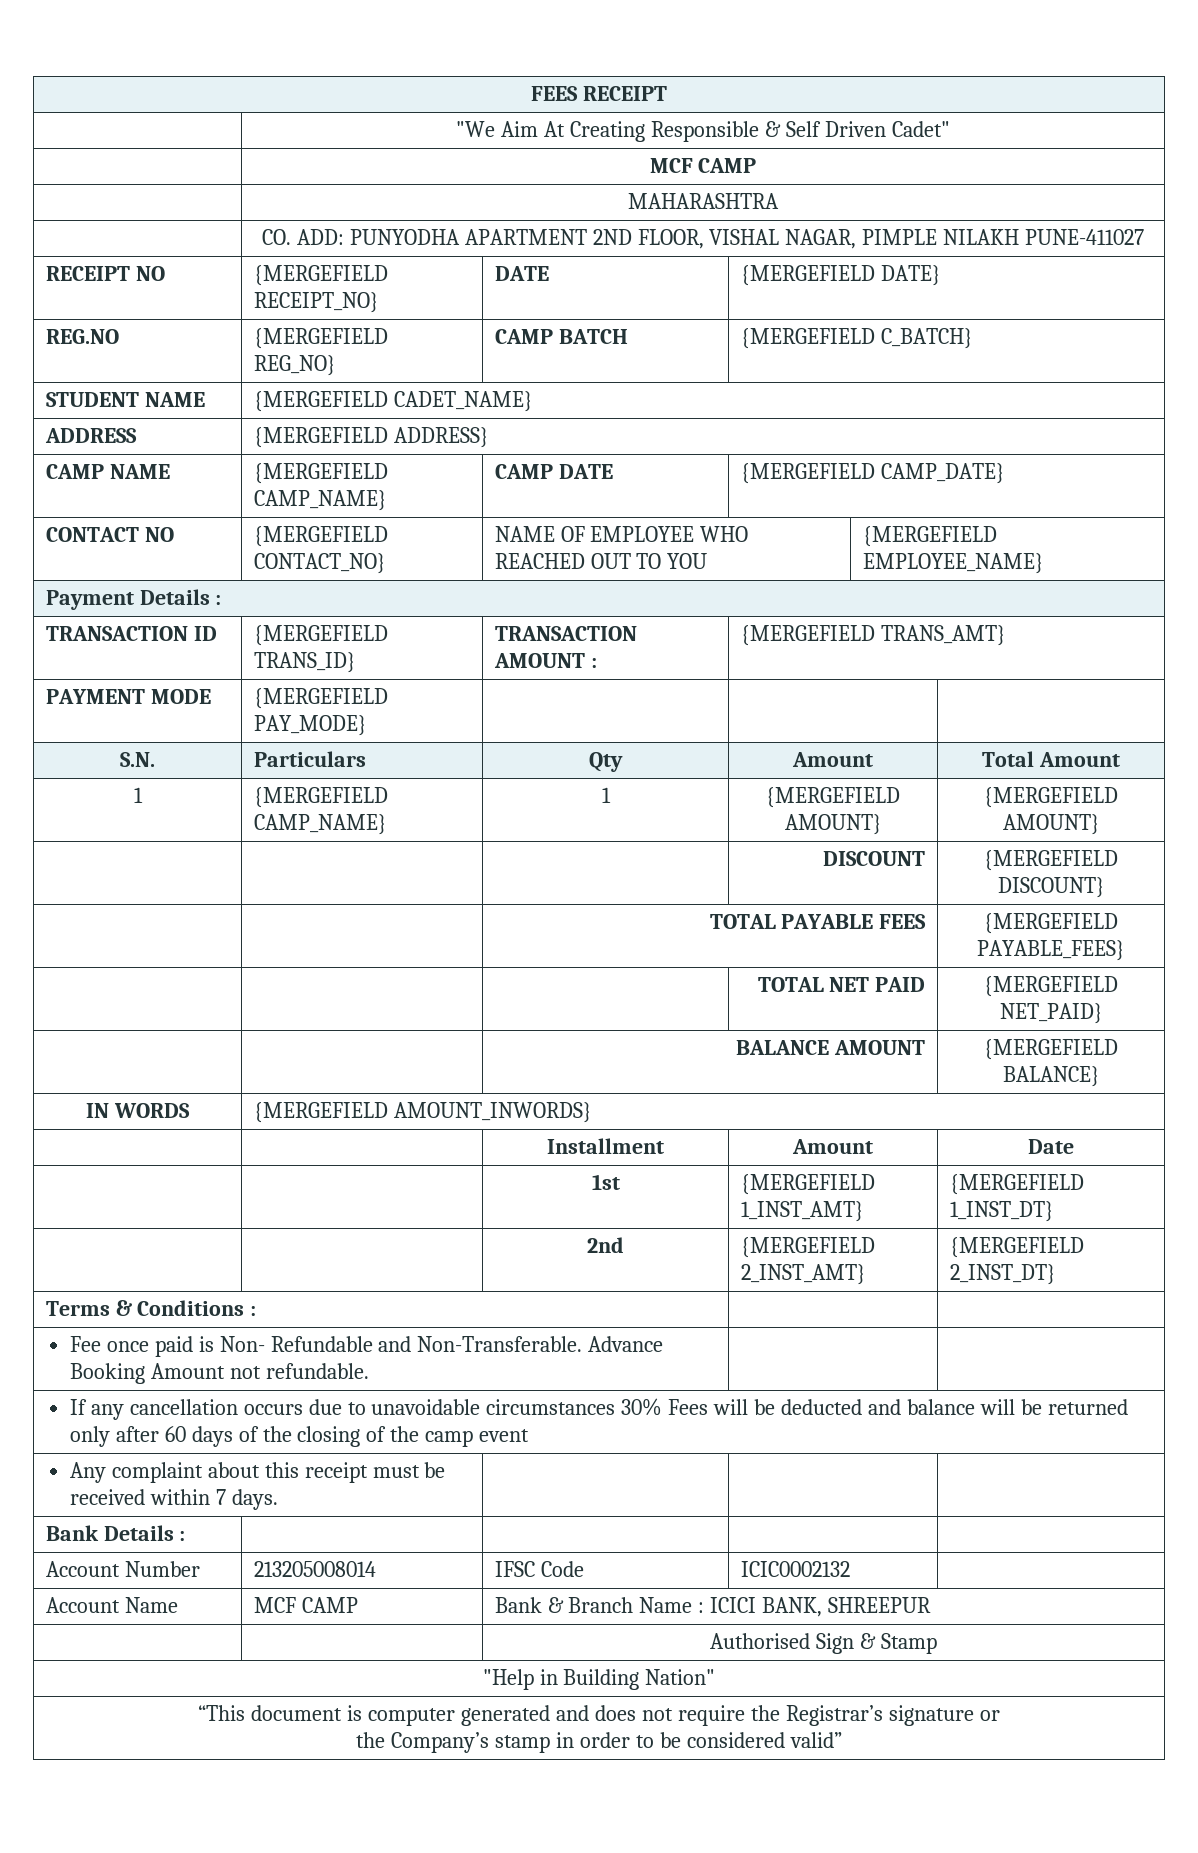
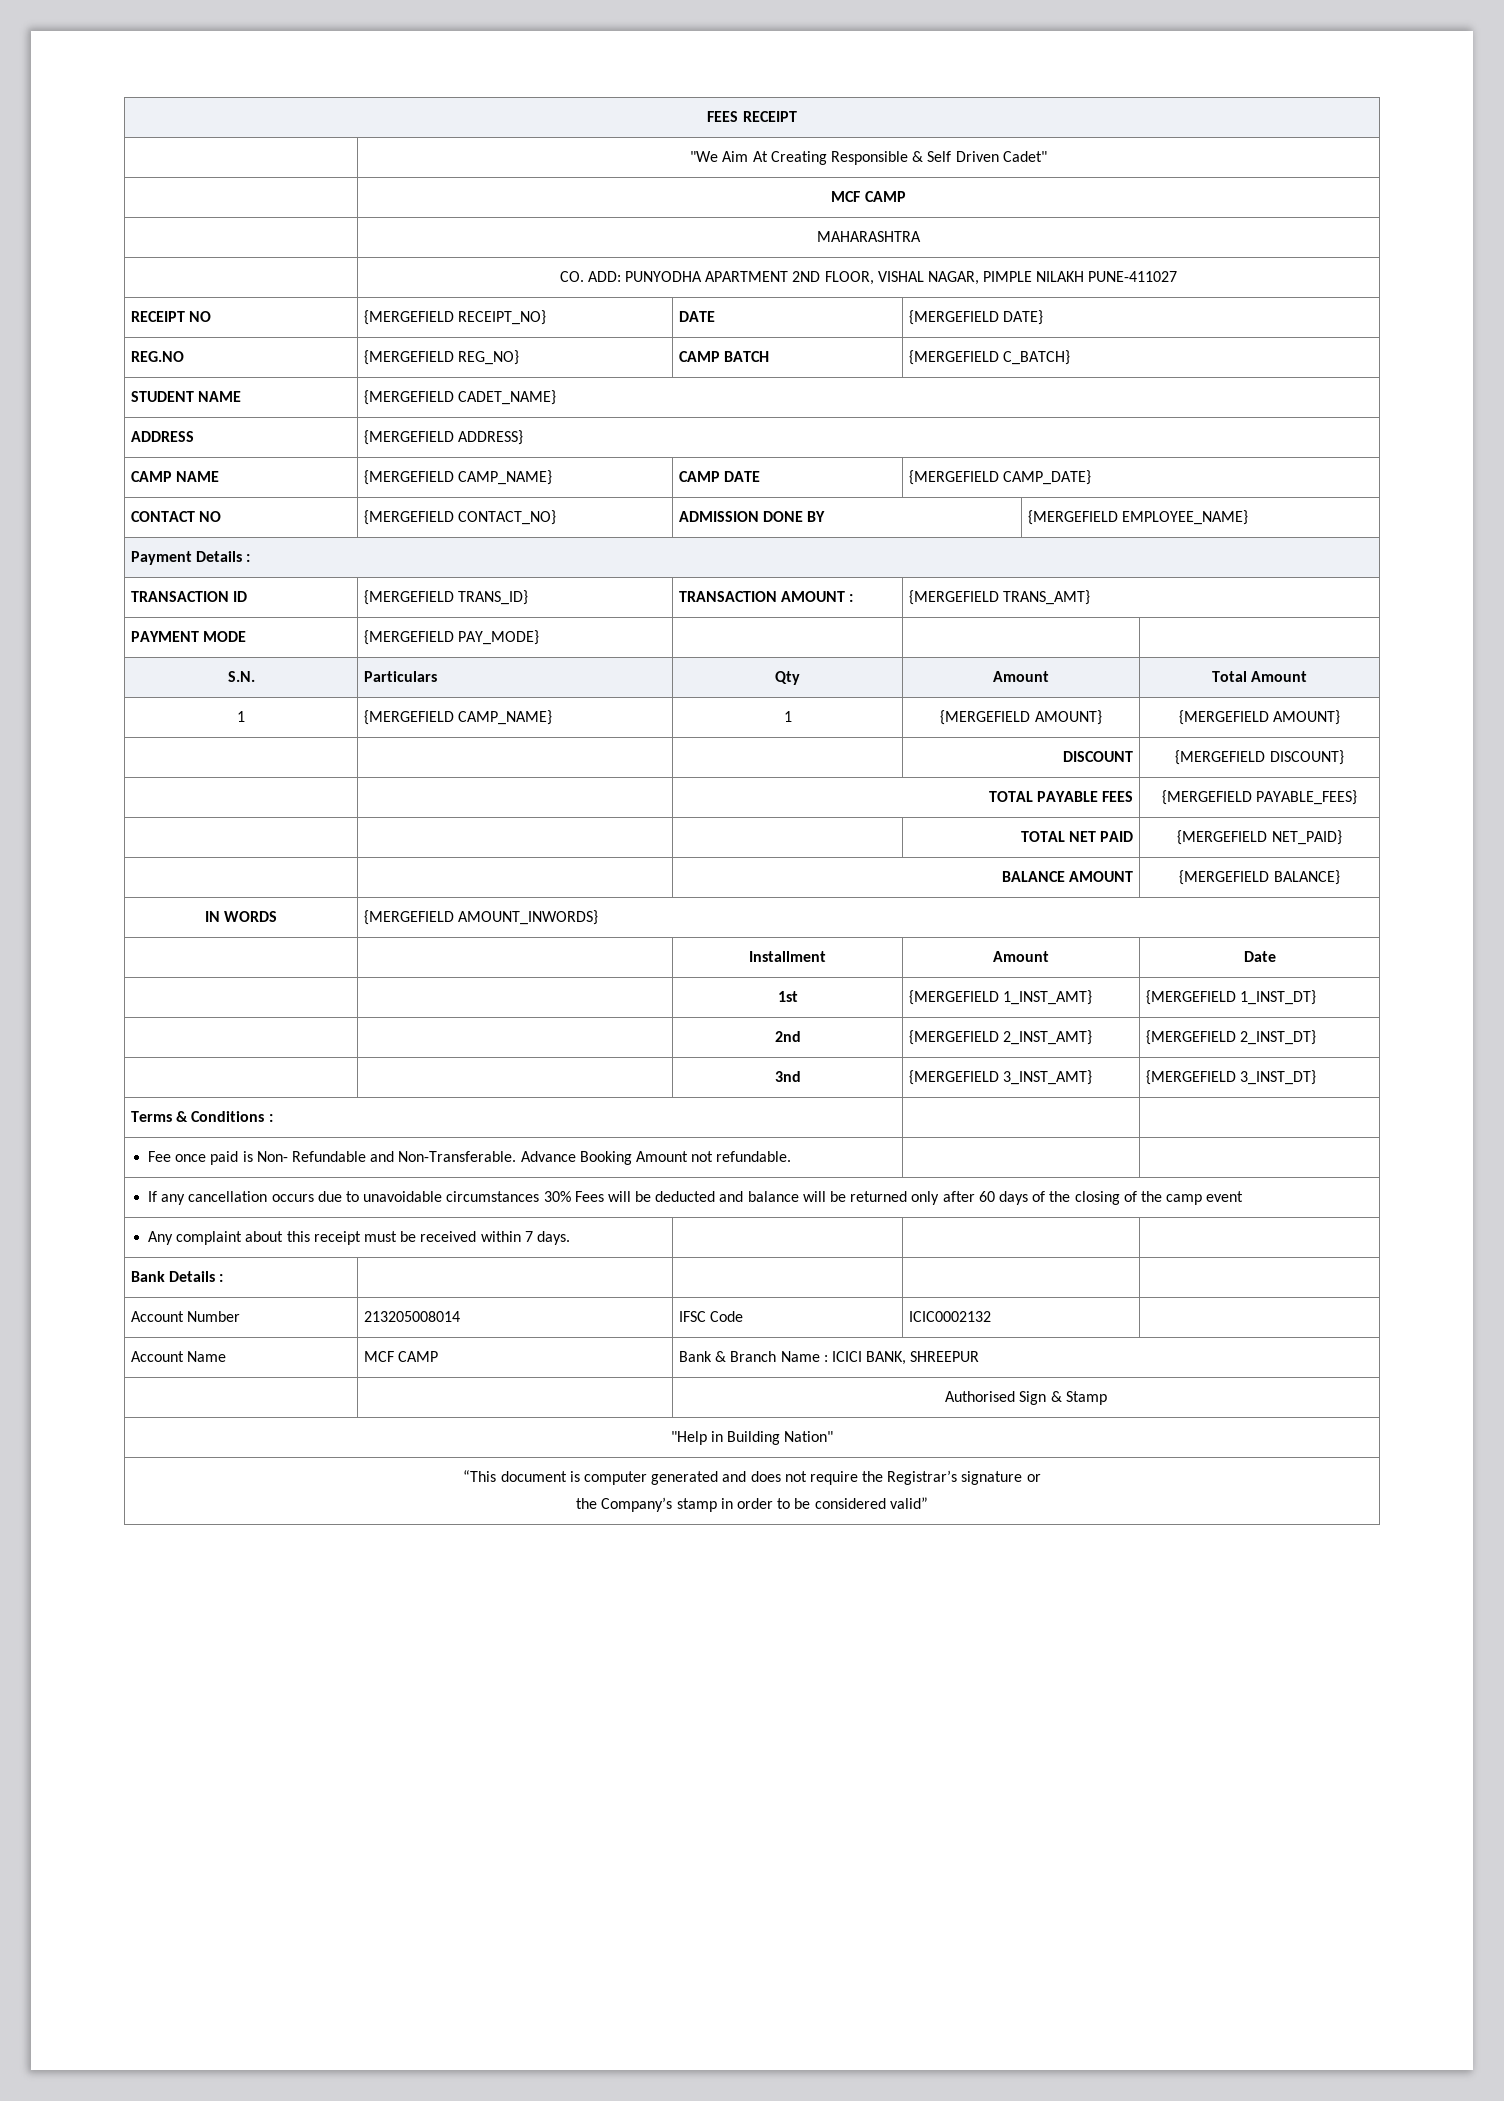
[494,526,749,542] [494,553,708,569] NAME OF EMPLOYEE WHO REACHED OUT TO YOU -> [679,511,826,522] ADMISSION DONE BY
(1056, 1274) none -> [774,1071,801,1082] [909,1070,1093,1085] [1146,1070,1317,1085] // | | 3nd | {MERGEFIELD 3_INST_AMT} | {MERGEFIELD 3_INST_DT}

